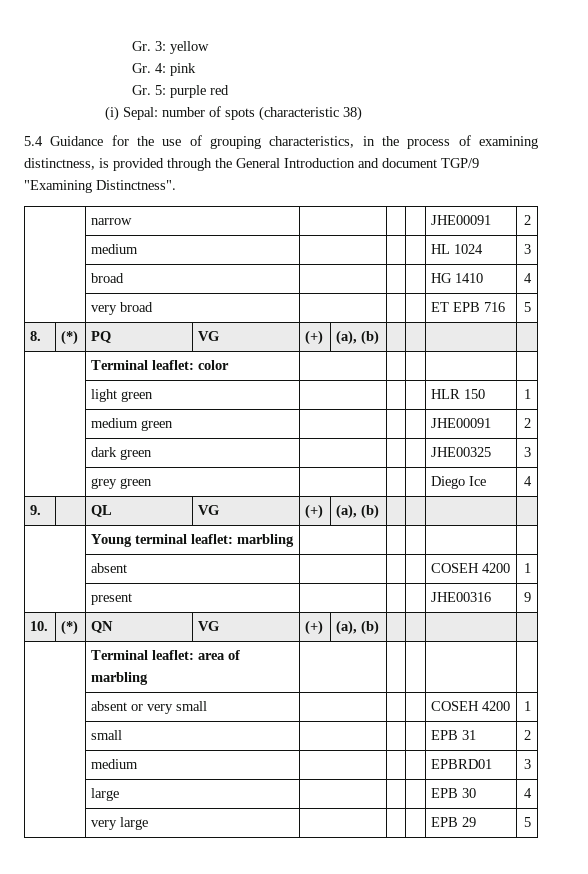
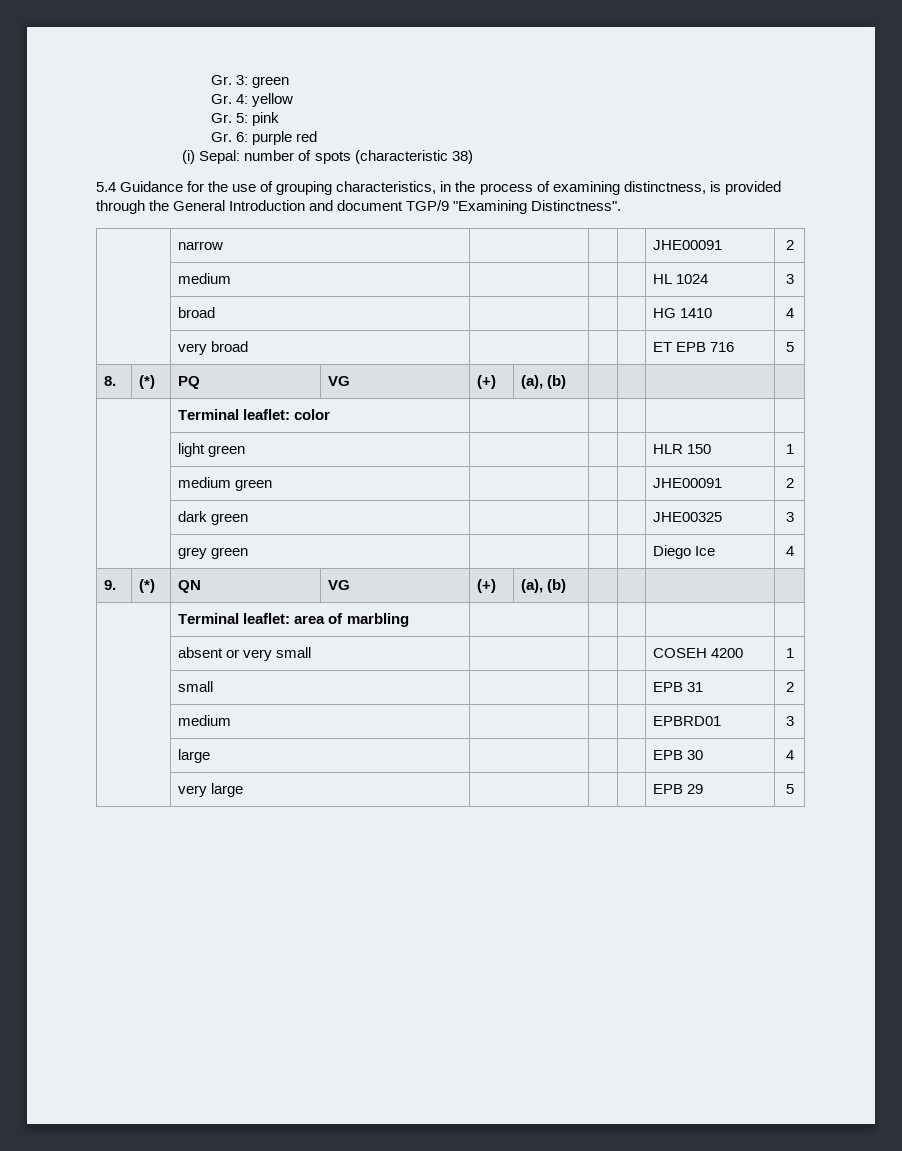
(167, 46) none -> [252,76,290,88] [211,94,249,104] green // Gr. 4:
[155,63,167,73] 4: -> [236,113,249,123] 5:
[155,85,167,95] 5: -> [236,132,249,142] 6:
[91,505,113,517] [198,505,220,515] [305,504,324,519] [336,504,380,519] [91,534,295,547] [91,563,128,573] [431,563,511,573] [523,563,531,573] [91,593,133,605] [431,592,492,602] [523,592,531,602] [30,621,49,631] | QL | VG | (+) | (a), (b) | | | | // | Young terminal leaflet: marbling | | | | | // | absent | | | | COSEH 4200 | 1 // | present | | | | JHE00316 | 9 // 10. | -> (117, 585) none

